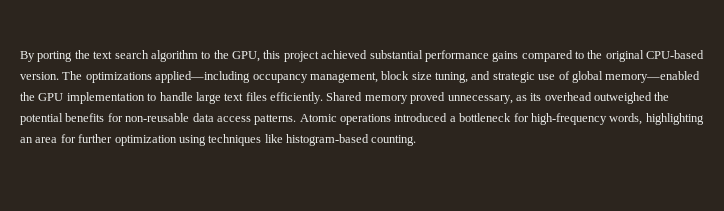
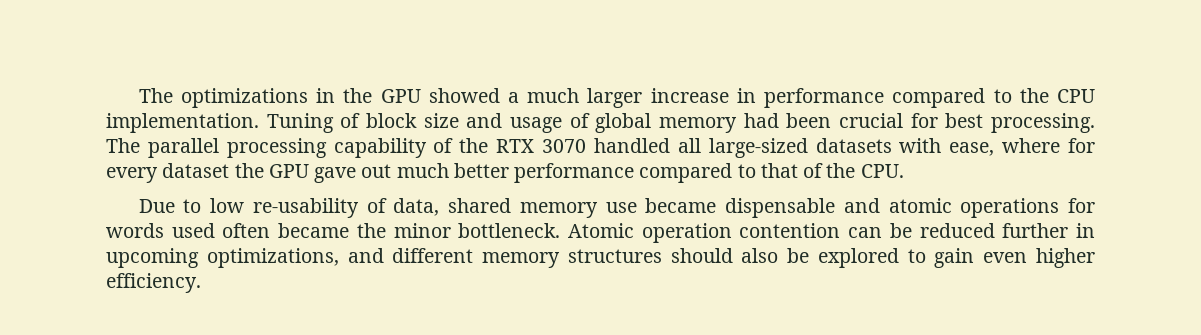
[20,50,705,62] [20,71,701,83] [20,92,670,104] [20,113,704,125] [20,134,417,146] By porting the text search algorithm to the GPU, this project achieved substantial performance gains compared to the original CPU-based version. The optimizations applied—including occupancy management, block size tuning, and strategic use of global memory—enabled the GPU implementation to handle large text files efficiently. Shared memory proved unnecessary, as its overhead outweighed the potential benefits for non-reusable data access patterns. Atomic operations introduced a bottleneck for high-frequency words, highlighting an area for further optimization using techniques like histogram-based counting. -> [138,88,1095,108] [106,113,1095,133] [106,138,1095,158] [106,163,904,183] [138,198,1095,218] [106,223,1095,243] [106,248,1095,268] [106,273,201,293] The optimizations in the GPU showed a much larger increase in performance compared to the CPU implementation. Tuning of block size and usage of global memory had been crucial for best processing. The parallel processing capability of the RTX 3070 handled all large-sized datasets with ease, where for every dataset the GPU gave out much better performance compared to that of the CPU. // Due to low re-usability of data, shared memory use became dispensable and atomic operations for words used often became the minor bottleneck. Atomic operation contention can be reduced further in upcoming optimizations, and different memory structures should also be explored to gain even higher efficiency.

